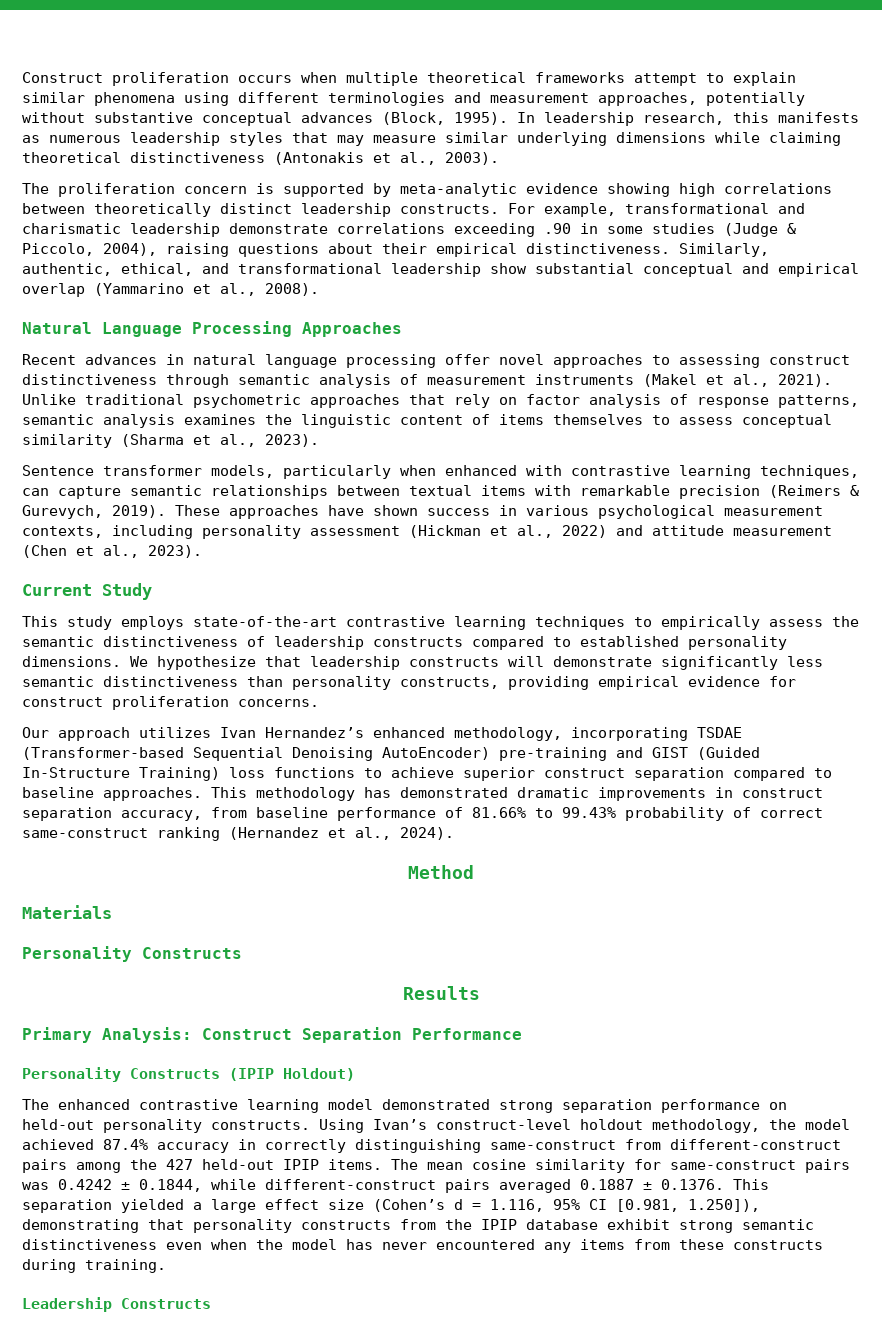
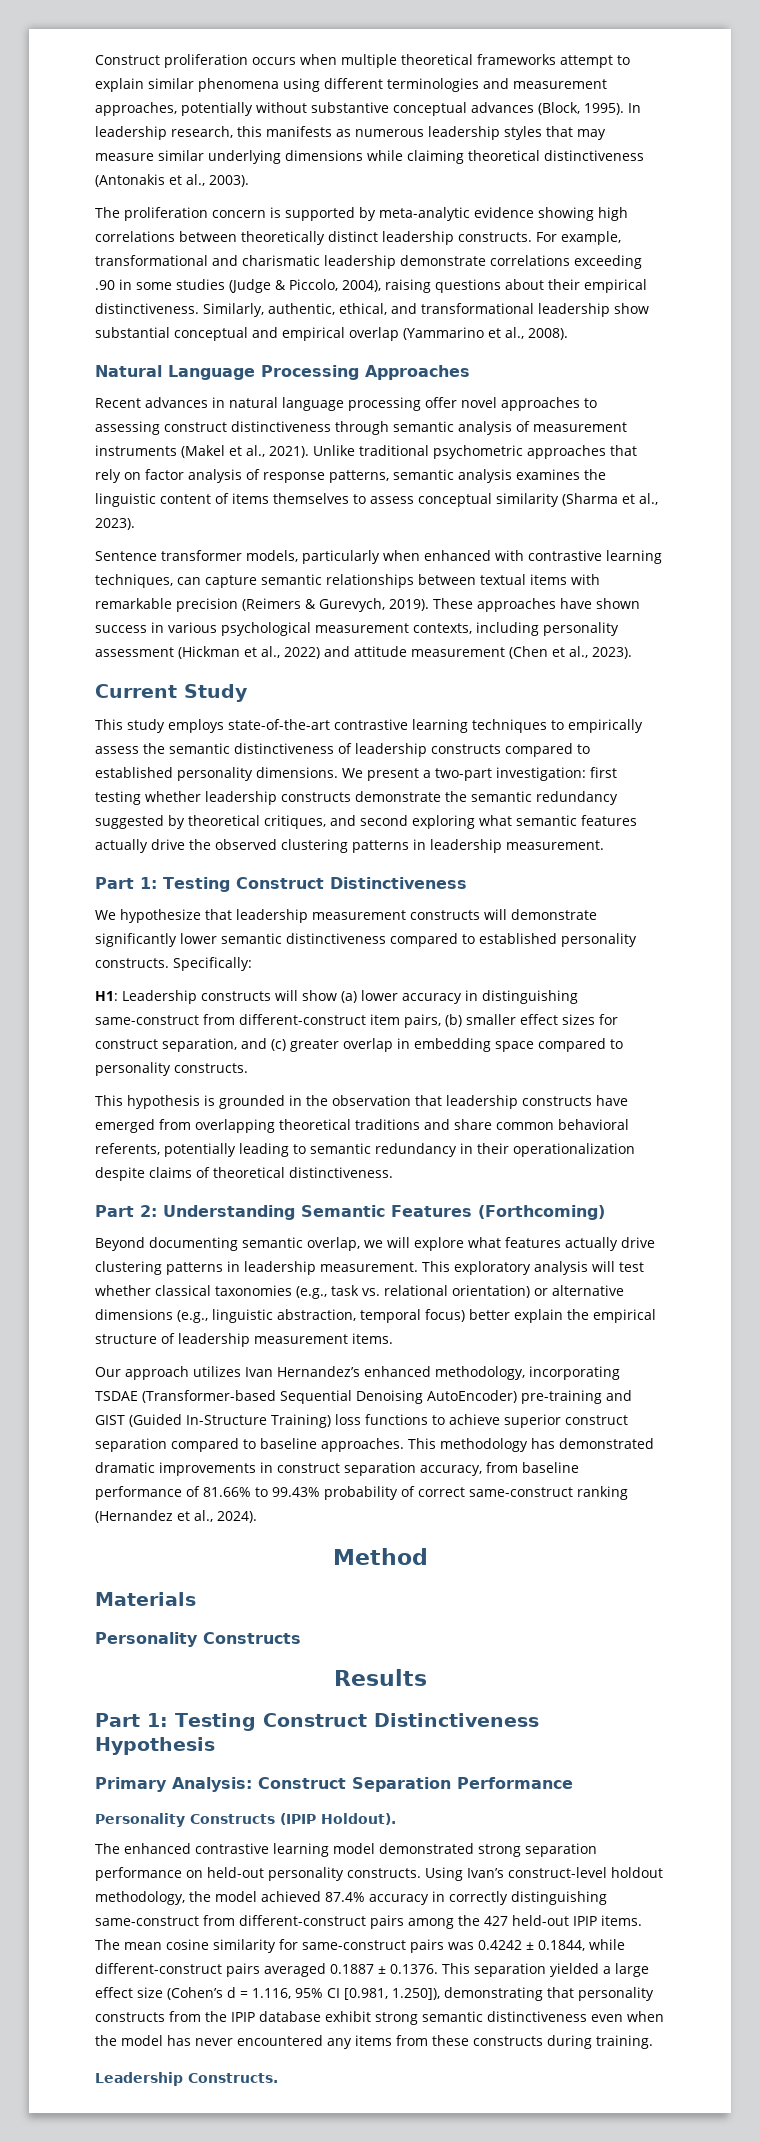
(148, 661) none -> [367,767,617,781] [95,791,618,805] [95,815,637,829] [95,839,604,853] [95,877,467,892] [95,910,116,920] present a two-part investigation: first testing whether leadership constructs demonstrate the semantic redundancy suggested by theoretical critiques, and second exploring what semantic features actually drive the observed clustering patterns in leadership measurement. // Part 1: Testing Construct Distinctiveness // We
(400, 663) none -> [312,910,406,920] measurement
[787,656,823,667] [22,676,796,690] [22,696,319,710] less semantic distinctiveness than personality constructs, providing empirical evidence for construct proliferation concerns. -> [180,933,637,947] [95,957,252,971] [95,990,578,1004] [95,1014,618,1028] [95,1038,623,1052] [95,1062,248,1076] [95,1095,628,1109] [95,1119,629,1133] [95,1143,635,1157] [95,1167,393,1181] [95,1205,605,1220] [95,1237,655,1251] [95,1261,644,1275] [95,1285,624,1299] [95,1309,656,1323] [95,1333,393,1347] lower semantic distinctiveness compared to established personality constructs. Specifically: // H1: Leadership constructs will show (a) lower accuracy in distinguishing same-construct from different-construct item pairs, (b) smaller effect sizes for construct separation, and (c) greater overlap in embedding space compared to personality constructs. // This hypothesis is grounded in the observation that leadership constructs have emerged from overlapping theoretical traditions and share common behavioral referents, potentially leading to semantic redundancy in their operationalization despite claims of theoretical distinctiveness. // Part 2: Understanding Semantic Features (Forthcoming) // Beyond documenting semantic overlap, we will explore what features actually drive clustering patterns in leadership measurement. This exploratory analysis will test whether classical taxonomies (e.g., task vs. relational orientation) or alternative dimensions (e.g., linguistic abstraction, temporal focus) better explain the empirical structure of leadership measurement items.
(480, 993) none -> [95,1713,539,1731] [95,1737,215,1755] // Part 1: Testing Construct Distinctiveness Hypothesis
[283,1068,355,1081] Holdout) -> [321,1813,396,1825] Holdout).
[121,1298,211,1309] Constructs -> [188,2073,278,2083] Constructs.

